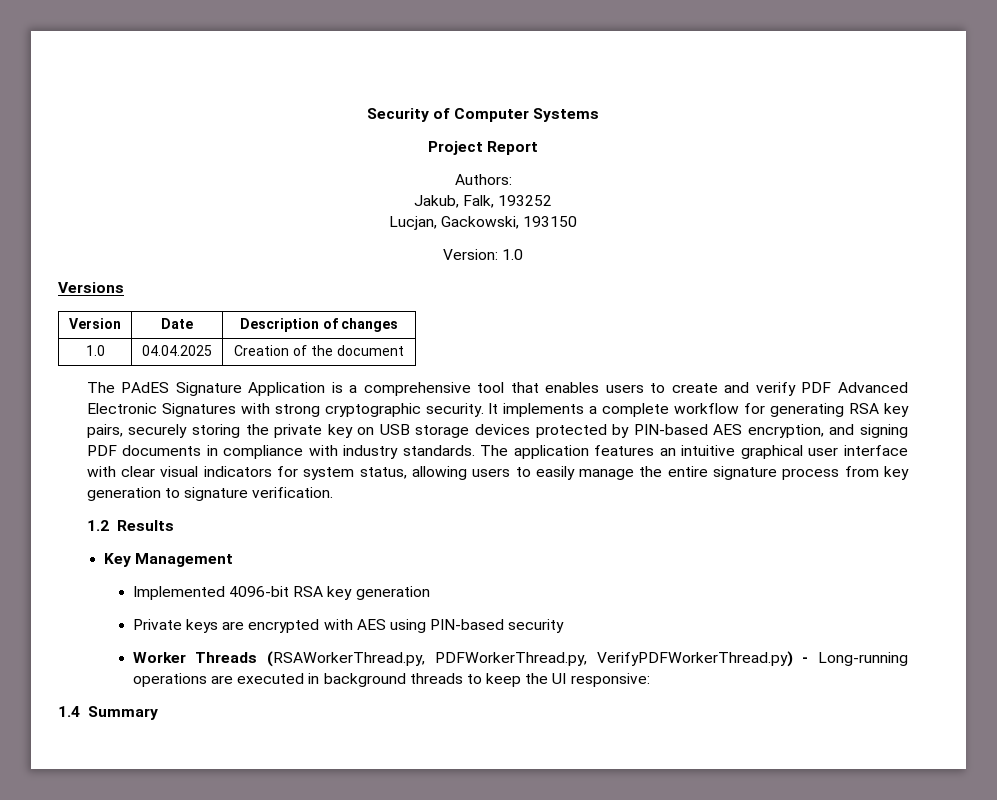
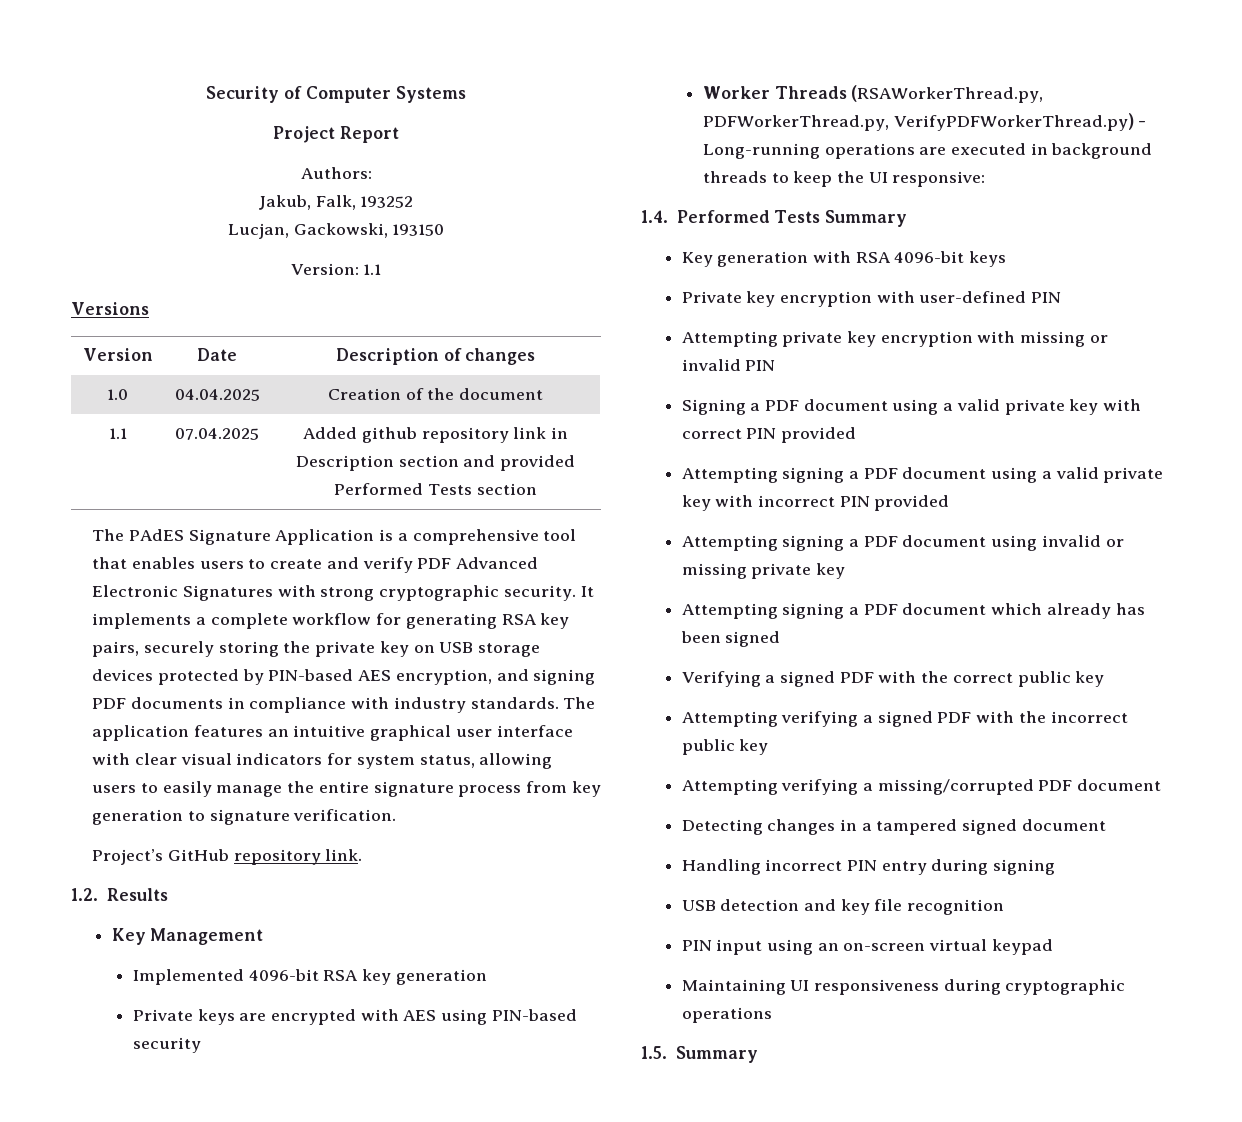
[502,249,524,260] 1.0 -> [363,264,382,275] 1.1
(404, 350) none -> [108,428,127,439] [175,428,259,440] [303,427,568,443] [295,455,576,471] [334,483,537,495] // 1.1 | 07.04.2025 | Added github repository link in Description section and provided Performed Tests section
[86,520,109,531] 1.2 -> [92,849,363,865] [71,888,98,901] Project’s GitHub repository link. // 1.2.
[58,706,80,717] 1.4 -> [641,210,908,227] [681,251,1007,267] [681,291,1062,307] [681,331,1108,347] [681,359,776,371] [681,399,1142,415] [681,427,856,443] [681,467,1164,483] [681,495,950,511] [681,535,1124,551] [681,563,845,579] [681,603,1145,619] [680,631,781,647] [681,671,1105,687] [681,711,1128,727] [681,739,769,755] [681,779,1162,795] [681,819,1106,835] [681,859,1056,875] [681,899,1005,915] [681,939,1053,955] [681,979,1126,995] [681,1007,772,1023] [641,1046,667,1059] 1.4. Performed Tests Summary // Key generation with RSA 4096-bit keys // Private key encryption with user-defined PIN // Attempting private key encryption with missing or invalid PIN // Signing a PDF document using a valid private key with correct PIN provided // Attempting signing a PDF document using a valid private key with incorrect PIN provided // Attempting signing a PDF document using invalid or missing private key // Attempting signing a PDF document which already has been signed // Verifying a signed PDF with the correct public key // Attempting verifying a signed PDF with the incorrect public key // Attempting verifying a missing/corrupted PDF document // Detecting changes in a tampered signed document // Handling incorrect PIN entry during signing // USB detection and key file recognition // PIN input using an on-screen virtual keypad // Maintaining UI responsiveness during cryptographic operations // 1.5.

